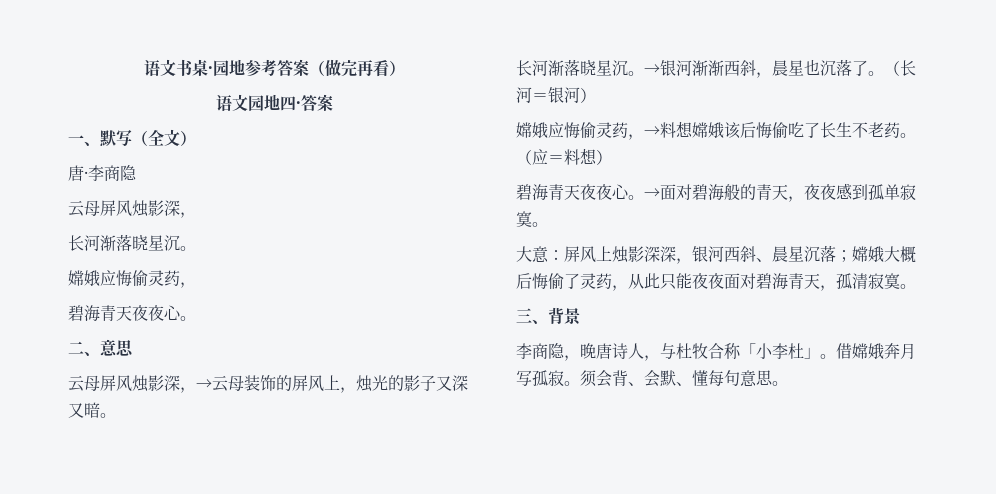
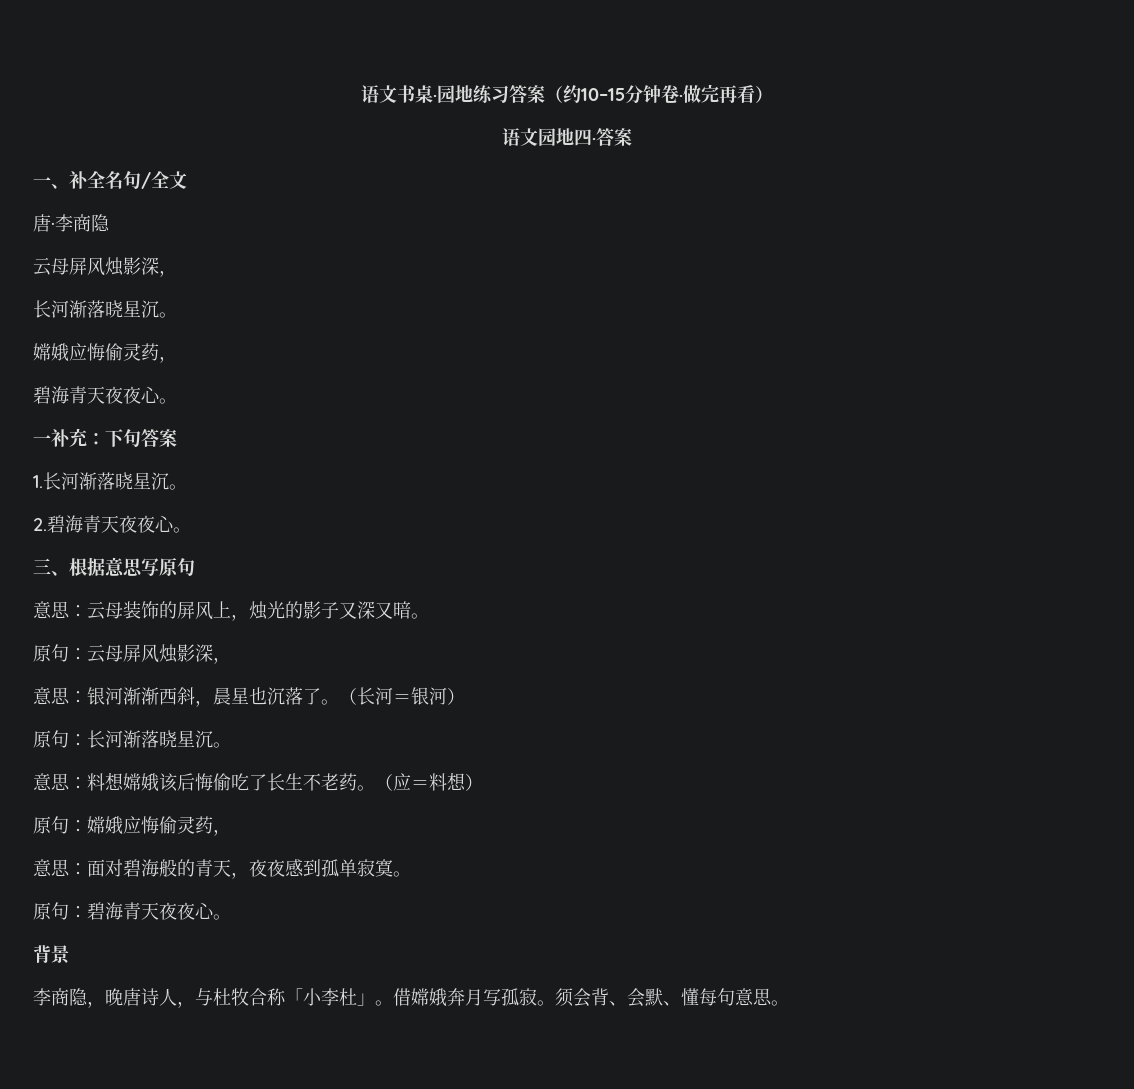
[244,59,325,76] 参考答案（ -> [473,85,683,104] 练习答案（约10–15分钟卷·
[100,130,148,147] 默写（ -> [69,171,151,190] 补全名句/
[180,130,196,146] ） -> (187, 180) none
[68,339,134,357] [68,375,212,393] 二、意思 // 云母屏风烛影深，→ -> [33,428,177,448] [33,472,187,490] [33,515,191,533] [33,557,195,577] [33,601,87,619] 一补充：下句答案 // 1.长河渐落晓星沉。 // 2.碧海青天夜夜心。 // 三、根据意思写原句 // 意思：
[516,59,660,76] 长河渐落晓星沉。→ -> [33,644,231,664] [33,687,87,705] 原句：云母屏风烛影深， // 意思：
[516,122,660,140] 嫦娥应悔偷灵药，→ -> [33,730,231,748] [33,773,87,791] 原句：长河渐落晓星沉。 // 意思：
[516,184,660,201] 碧海青天夜夜心。→ -> [33,816,231,836] [33,859,87,877] 原句：嫦娥应悔偷灵药， // 意思：
[516,245,916,264] [516,273,916,291] [516,308,548,324] 大意：屏风上烛影深深，银河西斜、晨星沉落；嫦娥大概后悔偷了灵药，从此只能夜夜面对碧海青天，孤清寂寞。 // 三、 -> [33,902,231,920] 原句：碧海青天夜夜心。 //

